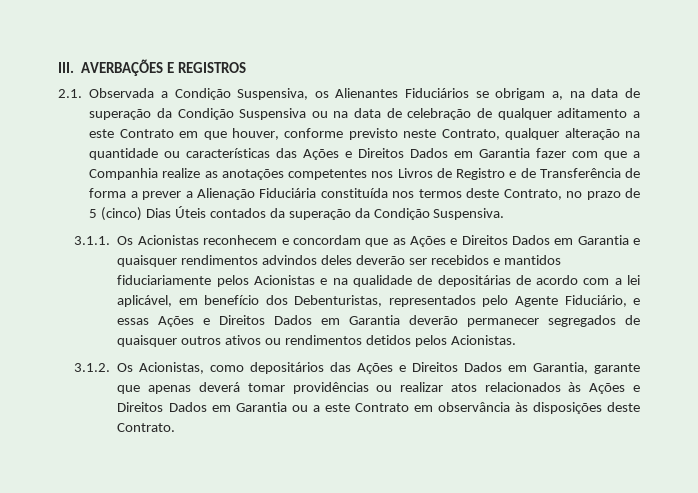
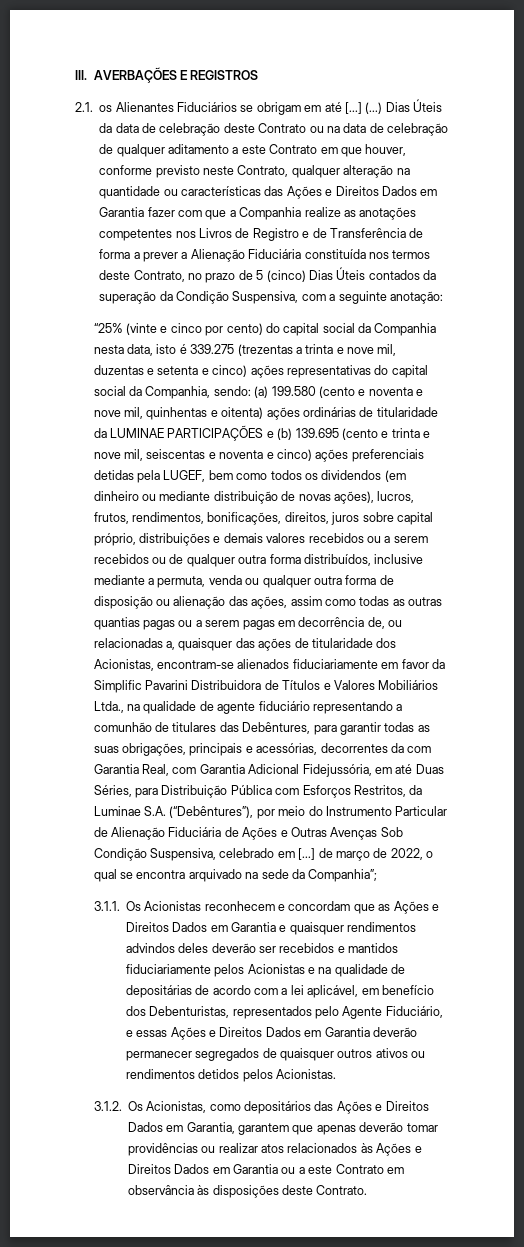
[89,88,309,100] Observada a Condição Suspensiva, -> (93, 107) none
[552,88,640,100] [89,108,307,120] a, na data de superação da Condição Suspensiva -> [304,99,442,114] [99,123,307,136] em até [...] (...) Dias Úteis da data de celebração deste Contrato
[433,208,505,220] Suspensiva. -> [232,291,443,304] [93,323,437,336] [93,344,397,356] [93,365,428,378] [93,386,424,399] [93,407,438,420] [93,425,431,441] [93,449,424,462] [93,470,406,483] [93,491,415,504] [93,512,433,525] [93,533,428,546] [93,554,424,567] [93,575,394,588] [93,596,443,609] [93,617,403,630] [93,638,397,651] [93,659,445,671] [93,680,439,693] [93,701,403,714] [93,722,430,735] [93,743,432,756] [93,764,444,777] [93,785,423,798] [93,806,448,819] [93,827,403,840] [93,848,434,861] [93,869,378,882] Suspensiva, com a seguinte anotação: // “25% (vinte e cinco por cento) do capital social da Companhia nesta data, isto é 339.275 (trezentas a trinta e nove mil, duzentas e setenta e cinco) ações representativas do capital social da Companhia, sendo: (a) 199.580 (cento e noventa e nove mil, quinhentas e oitenta) ações ordinárias de titularidade da LUMINAE PARTICIPAÇÕES e (b) 139.695 (cento e trinta e nove mil, seiscentas e noventa e cinco) ações preferenciais detidas pela LUGEF, bem como todos os dividendos (em dinheiro ou mediante distribuição de novas ações), lucros, frutos, rendimentos, bonificações, direitos, juros sobre capital próprio, distribuições e demais valores recebidos ou a serem recebidos ou de qualquer outra forma distribuídos, inclusive mediante a permuta, venda ou qualquer outra forma de disposição ou alienação das ações, assim como todas as outras quantias pagas ou a serem pagas em decorrência de, ou relacionadas a, quaisquer das ações de titularidade dos Acionistas, encontram-se alienados fiduciariamente em favor da Simplific Pavarini Distribuidora de Títulos e Valores Mobiliários Ltda., na qualidade de agente fiduciário representando a comunhão de titulares das Debêntures, para garantir todas as suas obrigações, principais e acessórias, decorrentes da com Garantia Real, com Garantia Adicional Fidejussória, em até Duas Séries, para Distribuição Pública com Esforços Restritos, da Luminae S.A. (“Debêntures”), por meio do Instrumento Particular de Alienação Fiduciária de Ações e Outras Avenças Sob Condição Suspensiva, celebrado em [...] de março de 2022, o qual se encontra arquivado na sede da Companhia”;
[594,363,641,374] garante -> [238,1123,290,1135] garantem
[199,382,241,392] deverá -> [359,1122,404,1132] deverão

